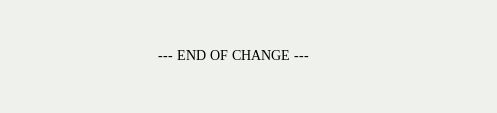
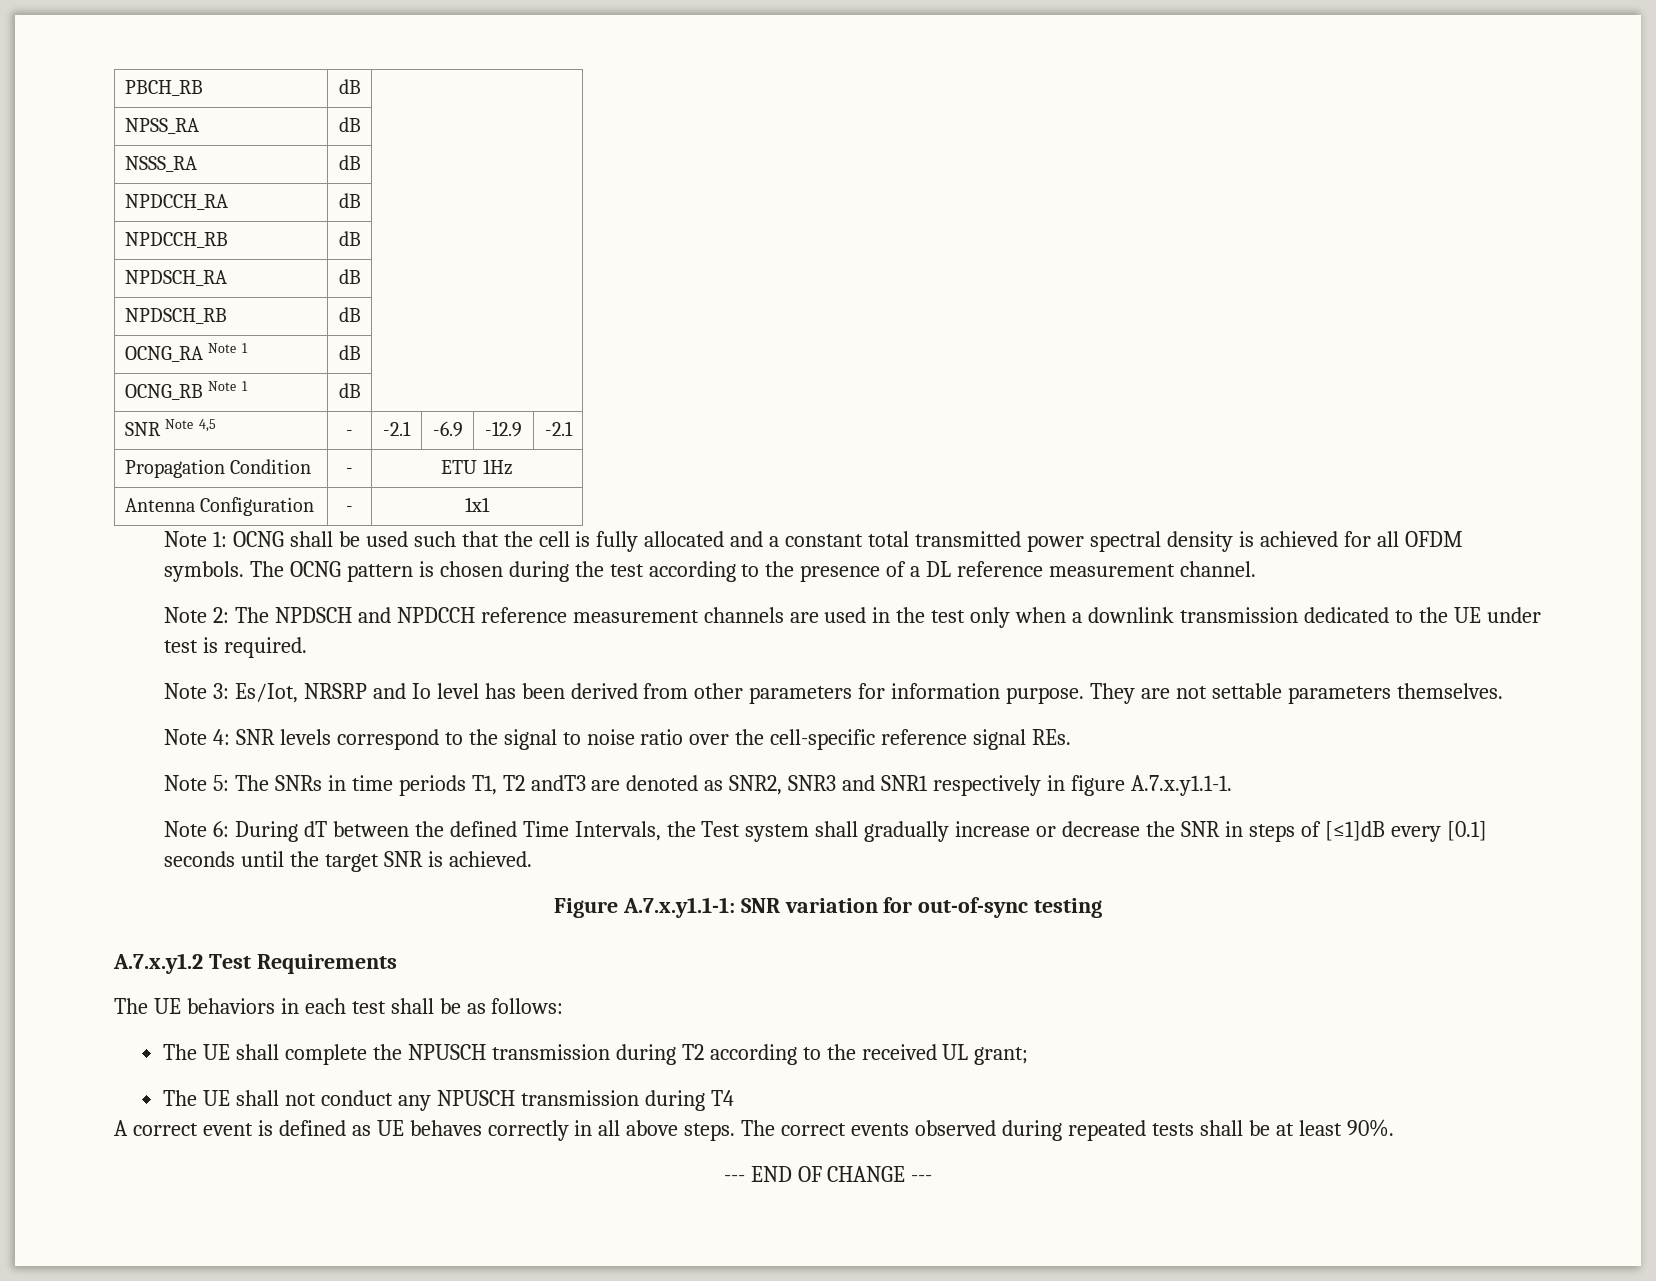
(157, 58) none -> [124,80,203,96] [338,79,361,94] [124,118,199,134] [338,117,361,132] [124,156,197,172] [338,155,361,170] [124,194,228,210] [338,193,361,208] [124,232,228,248] [338,231,361,246] [124,270,227,286] [338,269,361,284] [124,308,227,324] [338,307,361,322] [124,343,248,362] [338,345,361,360] [124,381,248,400] [338,383,361,398] [124,419,216,436] [346,430,353,436] [383,421,411,436] [432,421,463,437] [485,421,522,437] [544,421,573,436] [124,459,312,478] [346,468,353,474] [441,459,513,475] [124,497,315,516] [346,506,353,512] [465,497,490,512] [164,531,1463,552] [164,561,1256,582] [164,607,1541,628] [164,637,307,658] [164,683,1503,704] [164,729,1072,750] [164,775,1232,796] [164,821,1487,842] [164,851,532,872] [553,897,1103,918] [113,953,397,974] [114,998,564,1014] [163,1044,1029,1065] [163,1090,734,1111] [114,1119,1394,1141] PBCH_RB | dB | // NPSS_RA | dB | // NSSS_RA | dB | // NPDCCH_RA | dB | // NPDCCH_RB | dB | // NPDSCH_RA | dB | // NPDSCH_RB | dB | // OCNG_RA Note 1 | dB | // OCNG_RB Note 1 | dB | // SNR Note 4,5 | - | -2.1 | -6.9 | -12.9 | -2.1 // Propagation Condition | - | ETU 1Hz // Antenna Configuration | - | 1x1 // Note 1: OCNG shall be used such that the cell is fully allocated and a constant total transmitted power spectral density is achieved for all OFDM symbols. The OCNG pattern is chosen during the test according to the presence of a DL reference measurement channel. // Note 2: The NPDSCH and NPDCCH reference measurement channels are used in the test only when a downlink transmission dedicated to the UE under test is required. // Note 3: Es/Iot, NRSRP and Io level has been derived from other parameters for information purpose. They are not settable parameters themselves. // Note 4: SNR levels correspond to the signal to noise ratio over the cell-specific reference signal REs. // Note 5: The SNRs in time periods T1, T2 andT3 are denoted as SNR2, SNR3 and SNR1 respectively in figure A.7.x.y1.1-1. // Note 6: During dT between the defined Time Intervals, the Test system shall gradually increase or decrease the SNR in steps of [≤1]dB every [0.1] seconds until the target SNR is achieved. // Figure A.7.x.y1.1-1: SNR variation for out-of-sync testing // A.7.x.y1.2 Test Requirements // The UE behaviors in each test shall be as follows: // The UE shall complete the NPUSCH transmission during T2 according to the received UL grant; // The UE shall not conduct any NPUSCH transmission during T4 // A correct event is defined as UE behaves correctly in all above steps. The correct events observed during repeated tests shall be at least 90%. //

